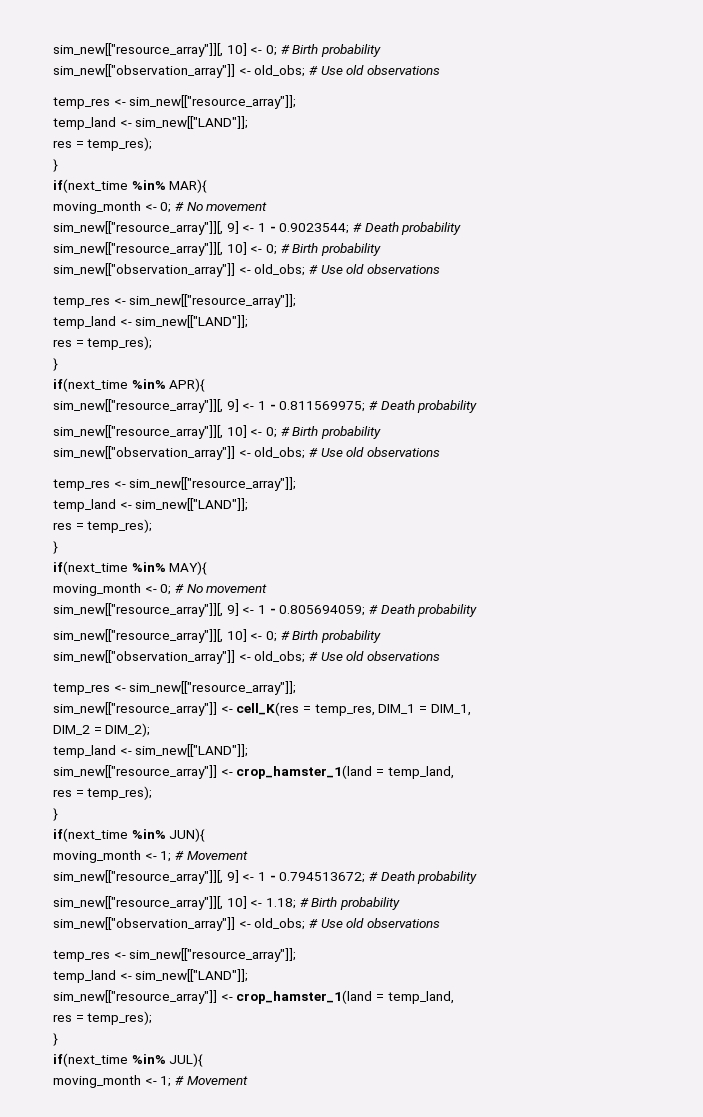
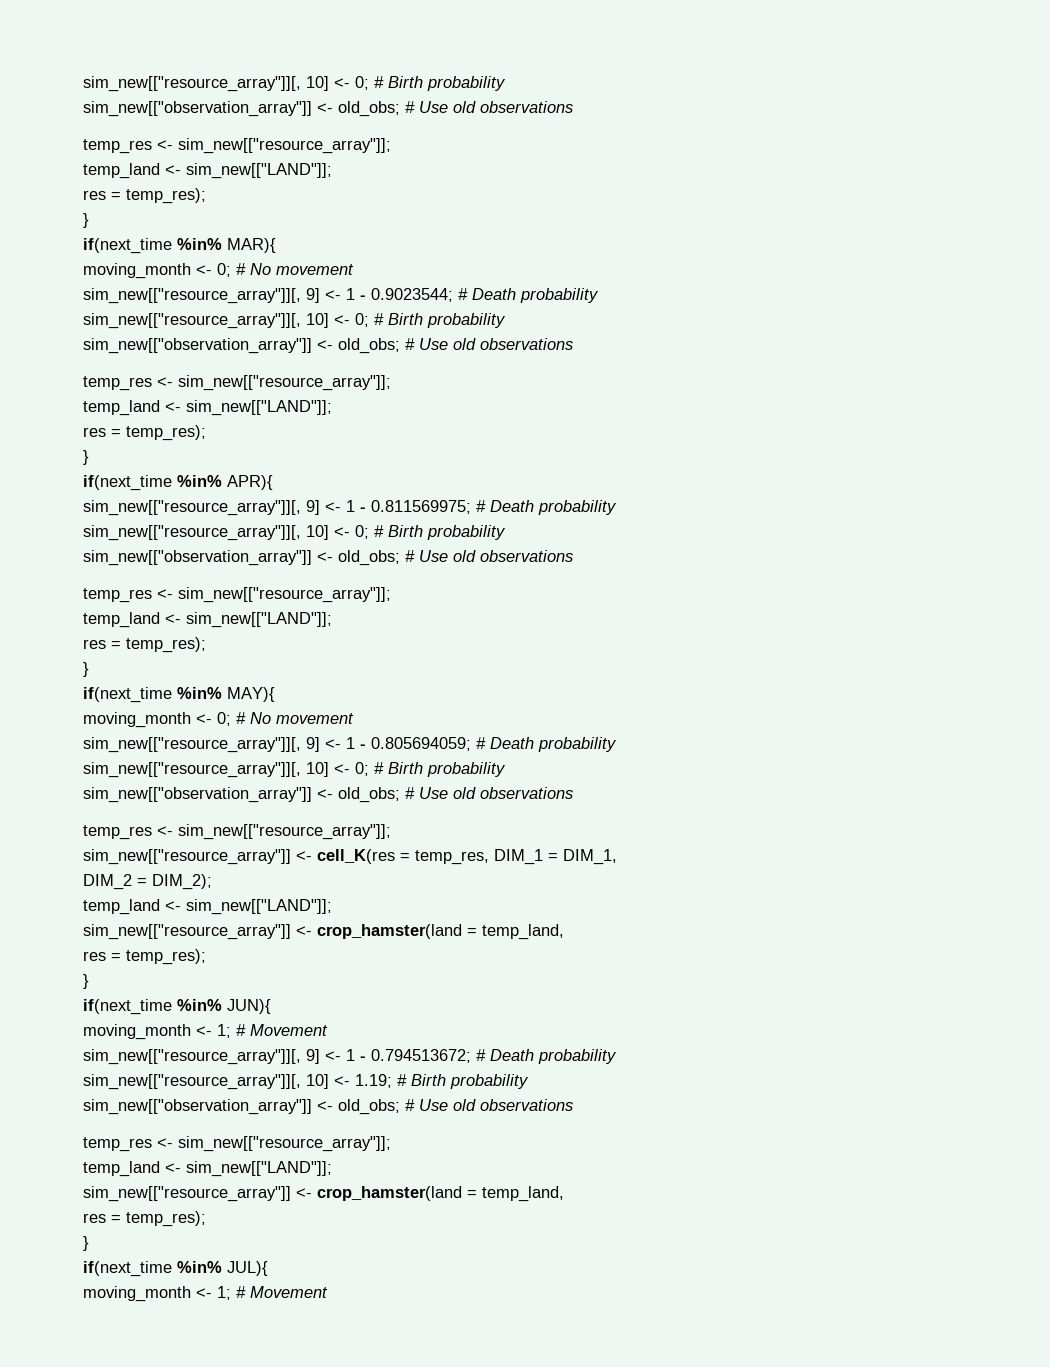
[236,765,373,779] crop_hamster_1(land -> [317,924,462,939] crop_hamster(land
[265,898,296,909] 1.18; -> [355,1074,392,1088] 1.19;
[236,990,373,1004] crop_hamster_1(land -> [317,1186,462,1201] crop_hamster(land

